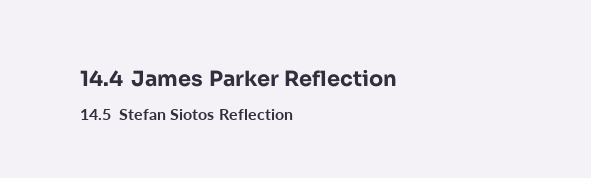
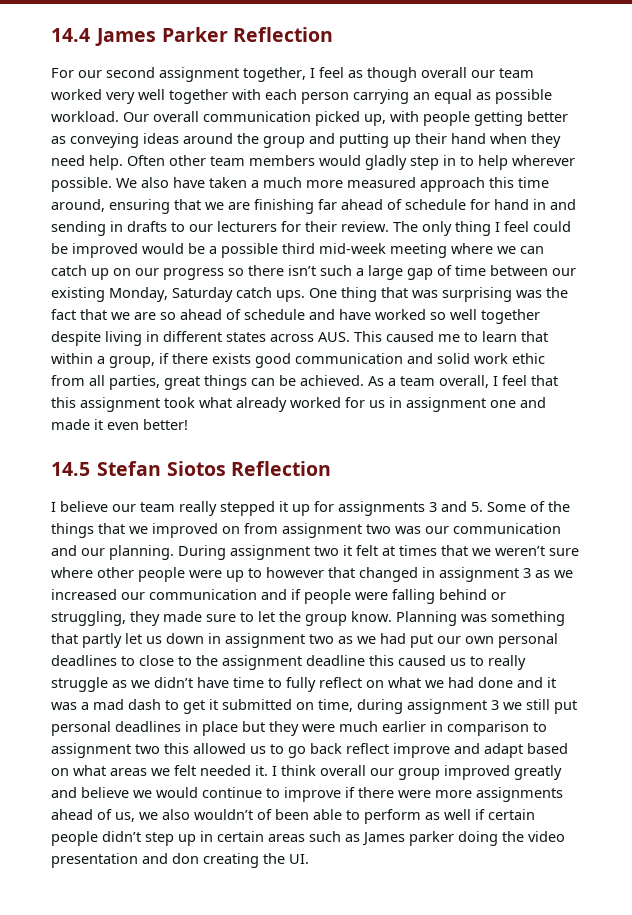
[80,109,293,120] 14.5 Stefan Siotos Reflection -> [51,67,534,82] [51,89,552,104] [51,111,568,126] [51,133,561,148] [51,155,575,170] [51,177,549,192] [51,199,576,214] [51,221,571,236] [51,243,544,258] [51,265,576,280] [51,287,568,302] [51,309,540,324] [51,331,548,346] [51,353,545,368] [51,375,558,390] [51,397,546,412] [51,419,188,430] [51,461,331,476] [51,501,570,516] [51,523,561,538] [51,545,579,560] [51,567,573,582] [51,589,506,604] [51,611,565,626] [51,633,558,648] [51,655,526,670] [51,677,556,692] [51,699,577,714] [51,721,547,736] [51,743,568,758] [51,765,562,780] [51,787,563,802] [51,809,535,824] [51,831,565,846] [51,853,309,868] For our second assignment together, I feel as though overall our team worked very well together with each person carrying an equal as possible workload. Our overall communication picked up, with people getting better as conveying ideas around the group and putting up their hand when they need help. Often other team members would gladly step in to help wherever possible. We also have taken a much more measured approach this time around, ensuring that we are finishing far ahead of schedule for hand in and sending in drafts to our lecturers for their review. The only thing I feel could be improved would be a possible third mid-week meeting where we can catch up on our progress so there isn’t such a large gap of time between our existing Monday, Saturday catch ups. One thing that was surprising was the fact that we are so ahead of schedule and have worked so well together despite living in different states across AUS. This caused me to learn that within a group, if there exists good communication and solid work ethic from all parties, great things can be achieved. As a team overall, I feel that this assignment took what already worked for us in assignment one and made it even better! // 14.5 Stefan Siotos Reflection // I believe our team really stepped it up for assignments 3 and 5. Some of the things that we improved on from assignment two was our communication and our planning. During assignment two it felt at times that we weren’t sure where other people were up to however that changed in assignment 3 as we increased our communication and if people were falling behind or struggling, they made sure to let the group know. Planning was something that partly let us down in assignment two as we had put our own personal deadlines to close to the assignment deadline this caused us to really struggle as we didn’t have time to fully reflect on what we had done and it was a mad dash to get it submitted on time, during assignment 3 we still put personal deadlines in place but they were much earlier in comparison to assignment two this allowed us to go back reflect improve and adapt based on what areas we felt needed it. I think overall our group improved greatly and believe we would continue to improve if there were more assignments ahead of us, we also wouldn’t of been able to perform as well if certain people didn’t step up in certain areas such as James parker doing the video presentation and don creating the UI.

